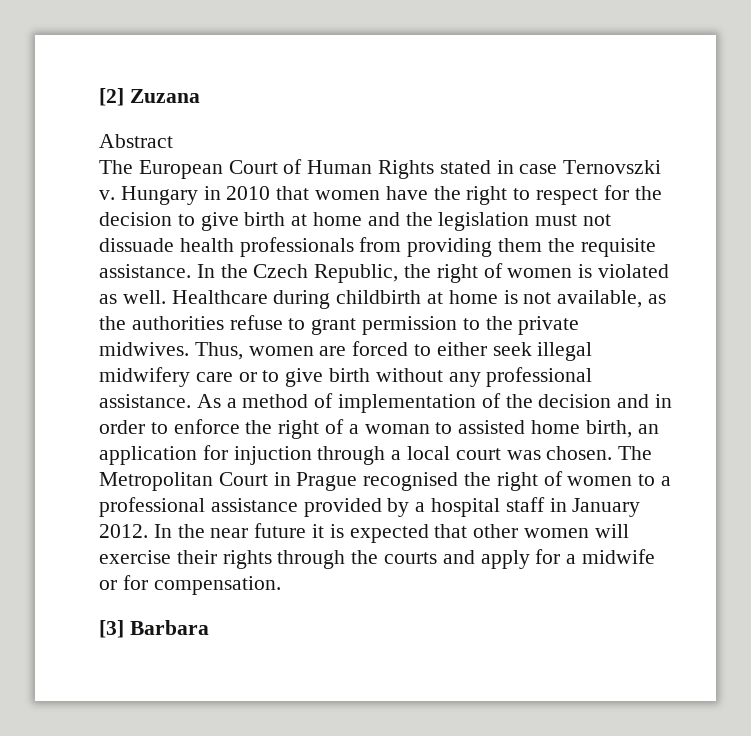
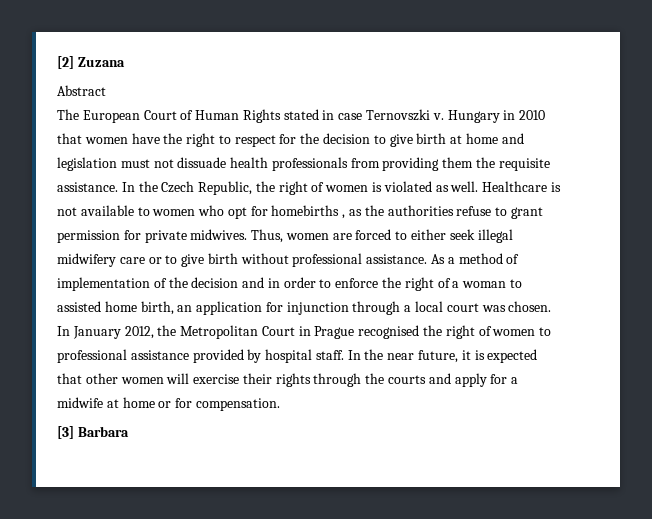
[405,212,433,226] the -> (524, 138) none
[273,290,643,309] during childbirth at home is not available, -> [550,182,561,192] [57,205,346,219] is not available to women who opt for homebirths ,
[462,316,513,330] to the -> [123,230,141,240] for
[448,372,481,387] any -> (289, 258) none
[233,446,312,465] injuction -> [286,302,349,315] injunction
[618,446,653,460] The -> [57,325,177,339] In January 2012, the
[661,476,672,486] a -> (552, 331) none
[415,497,641,517] [99,524,148,538] a hospital staff in January 2012. -> [265,349,344,363] hospital staff.
[254,523,307,538] future -> [418,350,459,363] future,
(656, 556) none -> [106,397,155,408] at home

